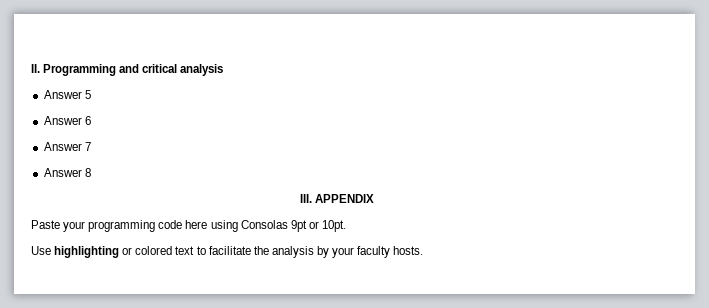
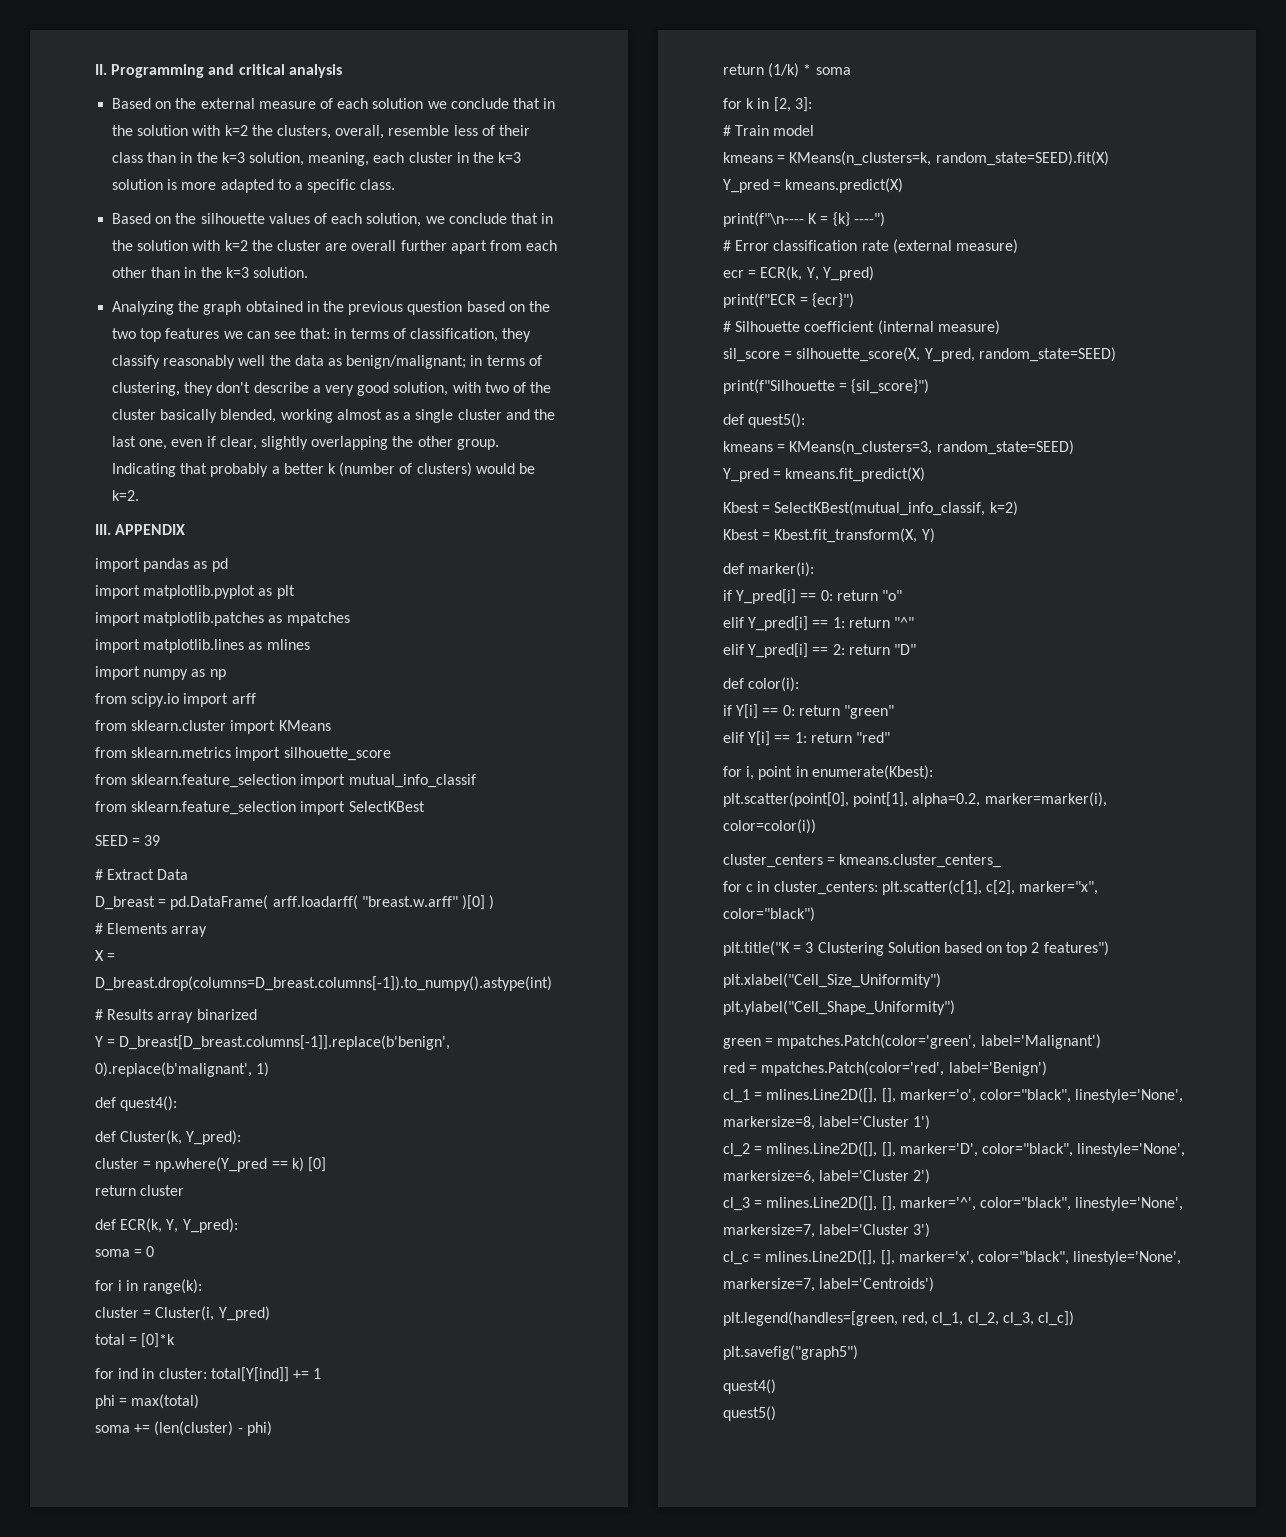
[43,90,91,99] [43,116,91,125] [43,142,91,151] [43,168,91,177] [299,194,375,203] [31,220,346,232] [31,246,424,258] Answer 5 // Answer 6 // Answer 7 // Answer 8 // III. APPENDIX // Paste your programming code here using Consolas 9pt or 10pt. // Use highlighting or colored text to facilitate the analysis by your faculty hosts. -> [112,98,556,109] [112,125,530,139] [112,152,522,166] [112,179,396,193] [112,213,554,227] [112,240,558,254] [112,267,308,278] [112,301,550,315] [112,328,532,342] [112,355,542,369] [112,382,552,396] [112,409,555,423] [112,436,499,450] [112,462,535,477] [112,490,140,501] [95,524,186,535] [95,558,228,572] [95,585,295,599] [95,612,350,626] [95,639,310,653] [95,666,226,680] [95,693,256,707] [95,720,331,734] [95,747,391,761] [95,774,476,788] [95,801,425,815] [95,835,161,846] [95,869,189,880] [95,895,495,910] [95,923,208,937] [95,950,116,961] [95,976,552,991] [95,1009,257,1023] [95,1035,451,1050] [95,1062,270,1077] [95,1096,178,1111] [95,1130,242,1145] [95,1157,326,1172] [95,1185,185,1196] [95,1218,238,1233] [95,1246,155,1257] [95,1279,202,1294] [95,1306,270,1321] [95,1333,176,1348] [95,1367,322,1382] [95,1394,200,1409] [95,1421,272,1436] [723,63,851,78] [723,97,812,112] [723,125,815,136] [723,151,1109,166] [723,178,904,193] [723,212,885,227] [723,239,1018,254] [723,266,874,281] [723,293,855,308] [723,320,1000,335] [723,347,1116,362] [723,379,930,394] [723,413,806,428] [723,440,1074,455] [723,467,926,482] [723,501,1018,516] [723,528,935,543] [723,562,815,577] [723,589,902,604] [723,616,914,631] [723,643,916,658] [723,677,800,692] [723,704,894,719] [723,731,890,746] [723,765,933,780] [723,792,1107,807] [723,819,816,834] [723,854,1002,868] [723,880,1099,895] [723,907,815,922] [723,941,1109,956] [723,973,941,988] [723,1000,955,1015] [723,1034,1101,1049] [723,1061,1047,1076] [723,1088,1184,1103] [723,1115,931,1130] [723,1142,1186,1157] [723,1169,931,1184] [723,1196,1184,1211] [723,1223,931,1238] [723,1250,1182,1265] [723,1277,935,1292] [723,1311,1074,1326] [723,1345,858,1360] [723,1379,776,1394] [723,1406,776,1421] Based on the external measure of each solution we conclude that in the solution with k=2 the clusters, overall, resemble less of their class than in the k=3 solution, meaning, each cluster in the k=3 solution is more adapted to a specific class. // Based on the silhouette values of each solution, we conclude that in the solution with k=2 the cluster are overall further apart from each other than in the k=3 solution. // Analyzing the graph obtained in the previous question based on the two top features we can see that: in terms of classification, they classify reasonably well the data as benign/malignant; in terms of clustering, they don't describe a very good solution, with two of the cluster basically blended, working almost as a single cluster and the last one, even if clear, slightly overlapping the other group. Indicating that probably a better k (number of clusters) would be k=2. // III. APPENDIX // import pandas as pd // import matplotlib.pyplot as plt // import matplotlib.patches as mpatches // import matplotlib.lines as mlines // import numpy as np // from scipy.io import arff // from sklearn.cluster import KMeans // from sklearn.metrics import silhouette_score // from sklearn.feature_selection import mutual_info_classif // from sklearn.feature_selection import SelectKBest // SEED = 39 // # Extract Data // D_breast = pd.DataFrame( arff.loadarff( "breast.w.arff" )[0] ) // # Elements array // X = D_breast.drop(columns=D_breast.columns[-1]).to_numpy().astype(int) // # Results array binarized // Y = D_breast[D_breast.columns[-1]].replace(b'benign', 0).replace(b'malignant', 1) // def quest4(): // def Cluster(k, Y_pred): // cluster = np.where(Y_pred == k) [0] // return cluster // def ECR(k, Y, Y_pred): // soma = 0 // for i in range(k): // cluster = Cluster(i, Y_pred) // total = [0]*k // for ind in cluster: total[Y[ind]] += 1 // phi = max(total) // soma += (len(cluster) - phi) // return (1/k) * soma // for k in [2, 3]: // # Train model // kmeans = KMeans(n_clusters=k, random_state=SEED).fit(X) // Y_pred = kmeans.predict(X) // print(f"\n---- K = {k} ----") // # Error classification rate (external measure) // ecr = ECR(k, Y, Y_pred) // print(f"ECR = {ecr}") // # Silhouette coefficient (internal measure) // sil_score = silhouette_score(X, Y_pred, random_state=SEED) // print(f"Silhouette = {sil_score}") // def quest5(): // kmeans = KMeans(n_clusters=3, random_state=SEED) // Y_pred = kmeans.fit_predict(X) // Kbest = SelectKBest(mutual_info_classif, k=2) // Kbest = Kbest.fit_transform(X, Y) // def marker(i): // if Y_pred[i] == 0: return "o" // elif Y_pred[i] == 1: return "^" // elif Y_pred[i] == 2: return "D" // def color(i): // if Y[i] == 0: return "green" // elif Y[i] == 1: return "red" // for i, point in enumerate(Kbest): // plt.scatter(point[0], point[1], alpha=0.2, marker=marker(i), color=color(i)) // cluster_centers = kmeans.cluster_centers_ // for c in cluster_centers: plt.scatter(c[1], c[2], marker="x", color="black") // plt.title("K = 3 Clustering Solution based on top 2 features") // plt.xlabel("Cell_Size_Uniformity") // plt.ylabel("Cell_Shape_Uniformity") // green = mpatches.Patch(color='green', label='Malignant') // red = mpatches.Patch(color='red', label='Benign') // cl_1 = mlines.Line2D([], [], marker='o', color="black", linestyle='None', markersize=8, label='Cluster 1') // cl_2 = mlines.Line2D([], [], marker='D', color="black", linestyle='None', markersize=6, label='Cluster 2') // cl_3 = mlines.Line2D([], [], marker='^', color="black", linestyle='None', markersize=7, label='Cluster 3') // cl_c = mlines.Line2D([], [], marker='x', color="black", linestyle='None', markersize=7, label='Centroids') // plt.legend(handles=[green, red, cl_1, cl_2, cl_3, cl_c]) // plt.savefig("graph5") // quest4() // quest5()

